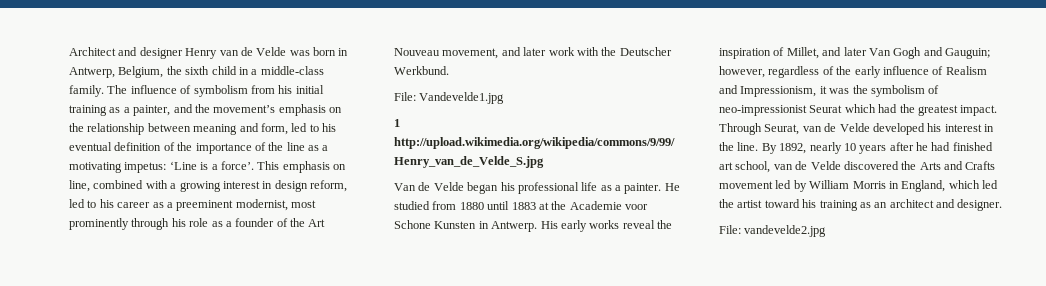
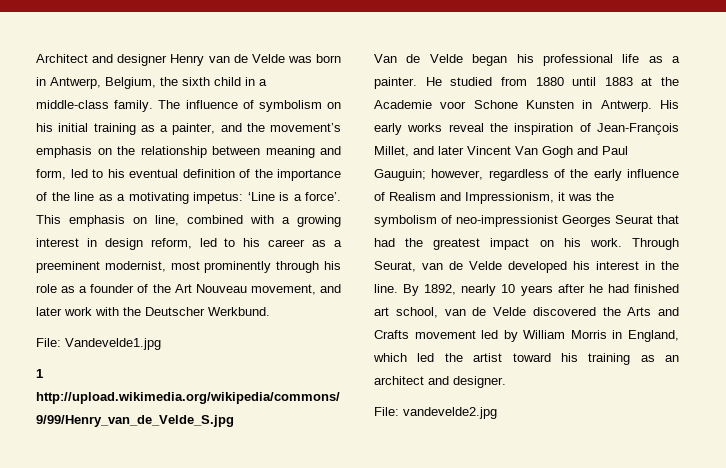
[250,85,275,94] from -> [327,102,341,109] on
(785, 51) none -> [597,123,679,135] Jean-François
(867, 51) none -> [467,146,511,155] Vincent
(943, 51) none -> [602,146,628,155] Paul
[809,104,998,116] Seurat which had the greatest impact. -> [562,215,679,227] [374,238,622,250] Georges Seurat that had the greatest impact on his work.

